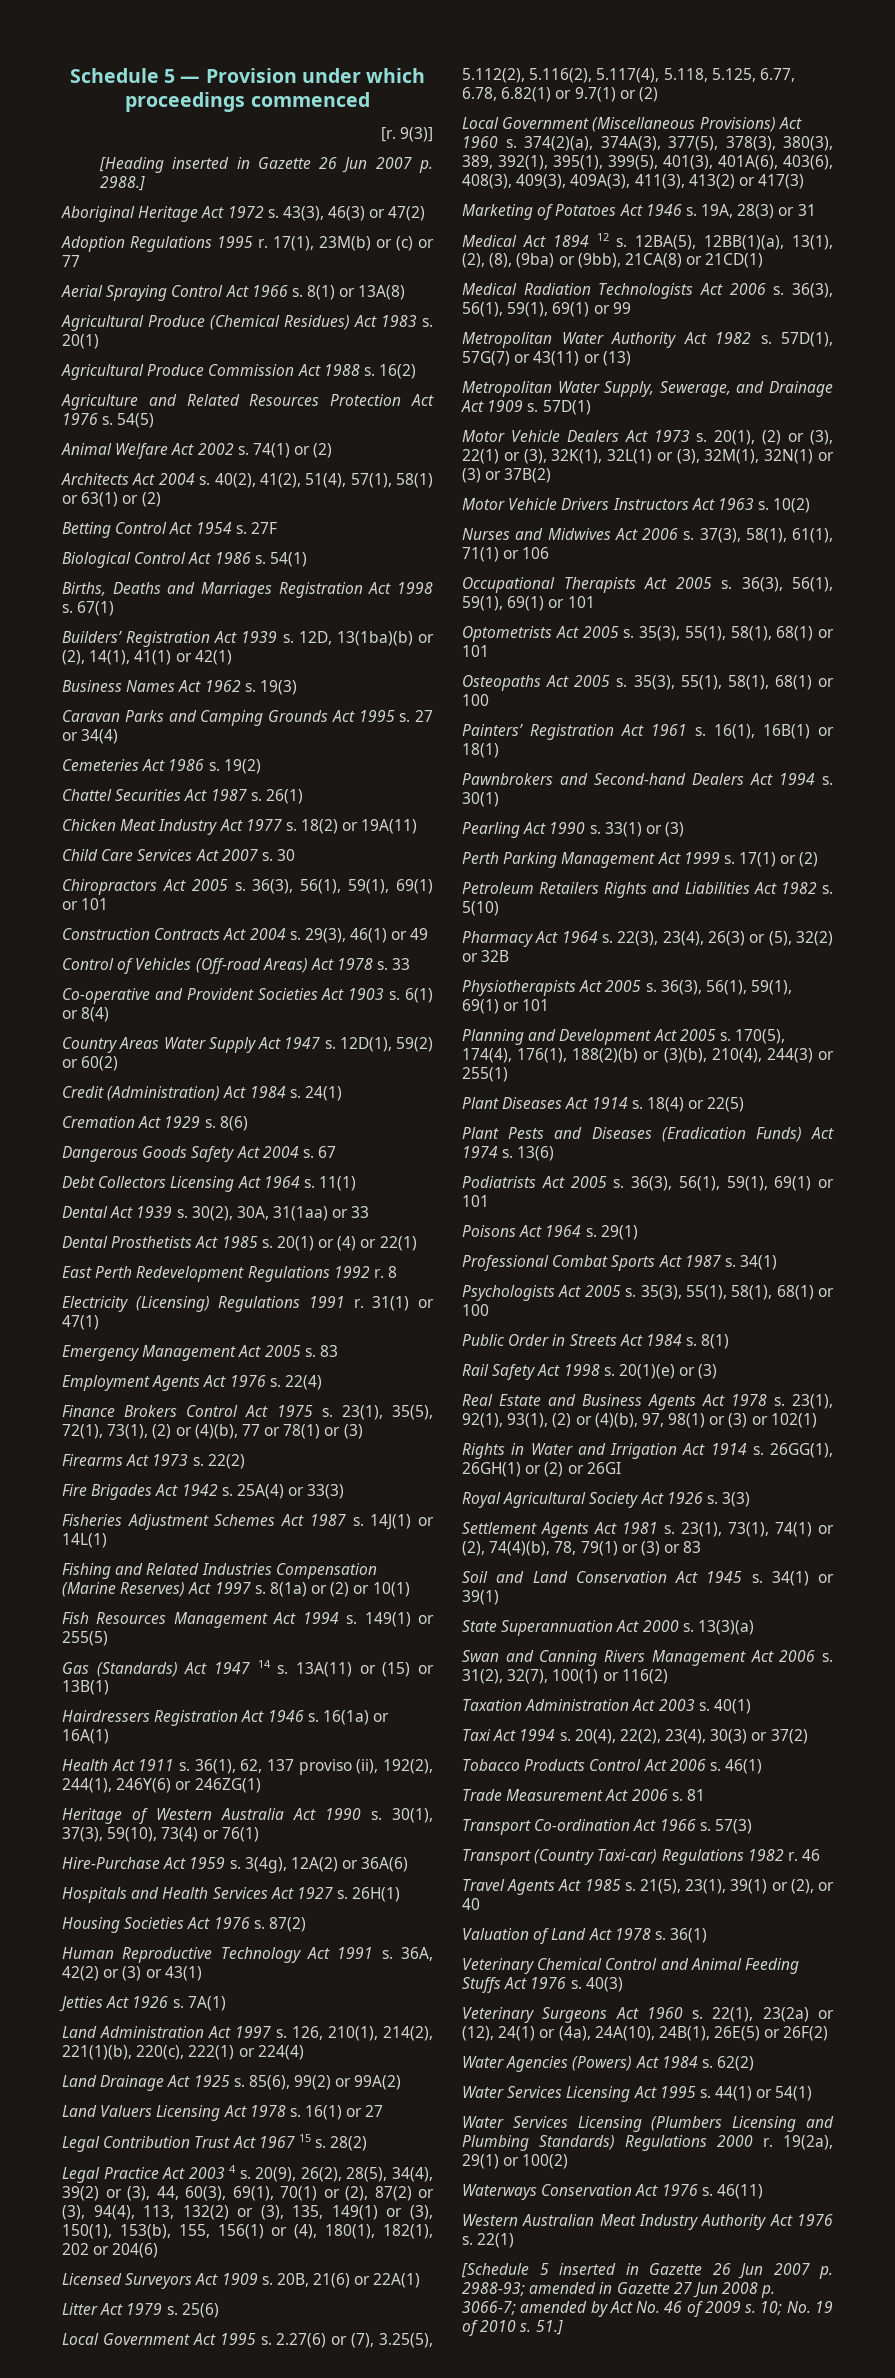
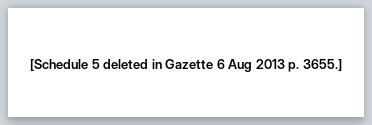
[69,68,426,83] [125,92,370,112] [380,127,433,142] [99,157,433,173] [100,176,146,191] [61,206,426,222] [61,236,434,252] [62,255,80,267] [61,285,406,301] [61,315,433,331] [62,334,99,349] [61,364,417,380] [61,394,434,410] [62,413,155,428] [61,443,333,459] [61,473,433,488] [62,492,161,507] [62,522,277,538] [62,552,307,568] [62,582,433,598] [62,601,115,616] [62,631,434,647] [62,650,232,665] [62,680,297,695] [62,710,433,726] [62,729,119,744] [62,759,261,774] [62,789,303,804] [62,819,418,835] [62,849,296,861] [62,879,433,895] [62,898,109,910] [62,928,429,943] [62,958,411,974] [62,988,433,1004] [62,1007,110,1022] [62,1037,433,1053] [62,1056,119,1071] [62,1086,342,1101] [62,1116,248,1131] [62,1146,337,1162] [62,1176,357,1192] [62,1206,370,1221] [62,1236,417,1251] [62,1266,398,1282] [62,1296,435,1312] [62,1315,99,1330] [62,1345,338,1361] [62,1375,322,1391] [62,1405,434,1420] [62,1424,363,1439] [62,1454,245,1469] [62,1484,345,1500] [62,1514,435,1530] [62,1533,107,1548] [62,1563,377,1579] [62,1582,410,1597] [62,1612,434,1628] [62,1631,108,1646] [62,1660,434,1677] [62,1680,109,1695] [62,1710,390,1726] [62,1729,109,1744] [62,1759,433,1775] [62,1778,261,1793] [62,1808,433,1824] [62,1827,259,1842] [62,1857,409,1873] [62,1887,401,1903] [62,1917,306,1933] [62,1947,433,1963] [62,1966,202,1981] [59,1996,226,2012] [62,2026,433,2041] [62,2045,304,2060] [62,2075,402,2091] [62,2105,384,2121] [62,2134,368,2152] [62,2165,433,2183] [62,2186,434,2201] [62,2205,433,2220] [62,2224,433,2239] [62,2243,159,2258] [62,2273,421,2289] [62,2303,219,2318] [62,2333,433,2348] [462,68,795,83] [462,87,658,102] [462,117,802,132] [462,136,833,151] [462,155,833,170] [462,174,805,189] [462,204,816,220] [462,233,833,250] [462,253,764,268] [462,283,833,299] [462,302,631,317] [462,332,833,348] [462,351,631,366] [462,381,833,397] [461,400,591,415] [462,430,833,445] [462,449,834,464] [462,468,552,483] [462,498,811,513] [462,528,833,543] [462,547,550,562] [462,577,833,593] [462,596,595,611] [462,626,834,642] [462,645,489,657] [462,675,834,691] [462,694,489,706] [462,724,834,740] [462,743,499,758] [462,773,833,785] [462,792,499,807] [462,822,685,838] [462,852,819,868] [462,882,833,898] [462,901,499,916] [462,931,833,947] [462,950,510,962] [462,980,793,996] [462,999,550,1014] [462,1029,786,1045] [462,1048,834,1063] [462,1067,508,1082] [462,1097,745,1112] [462,1127,834,1142] [462,1146,555,1161] [462,1176,834,1191] [462,1195,489,1207] [462,1225,638,1240] [462,1255,778,1271] [462,1285,834,1301] [462,1304,489,1316] [462,1334,730,1349] [462,1364,718,1380] [462,1394,833,1410] [462,1413,817,1428] [462,1443,833,1459] [462,1462,621,1477] [462,1492,751,1508] [462,1522,834,1538] [462,1541,702,1556] [462,1571,834,1586] [462,1590,499,1605] [462,1620,754,1636] [462,1650,833,1666] [462,1669,668,1684] [462,1699,751,1714] [462,1729,808,1744] [462,1759,763,1774] [462,1789,705,1801] [462,1819,752,1835] [462,1849,821,1865] [462,1879,834,1895] [462,1898,480,1910] [462,1928,708,1944] [462,1958,799,1974] [462,1977,623,1993] [462,2007,834,2023] [462,2026,829,2041] [462,2056,755,2072] [462,2086,813,2102] [462,2116,834,2132] [462,2135,833,2151] [462,2154,569,2169] [462,2184,763,2200] [462,2214,833,2230] [462,2233,515,2248] [461,2263,833,2279] [462,2282,776,2298] [462,2301,833,2317] [462,2320,563,2336] Schedule 5 — Provision under which proceedings commenced // [r. 9(3)] // [Heading inserted in Gazette 26 Jun 2007 p. 2988.] // Aboriginal Heritage Act 1972 s. 43(3), 46(3) or 47(2) // Adoption Regulations 1995 r. 17(1), 23M(b) or (c) or 77 // Aerial Spraying Control Act 1966 s. 8(1) or 13A(8) // Agricultural Produce (Chemical Residues) Act 1983 s. 20(1) // Agricultural Produce Commission Act 1988 s. 16(2) // Agriculture and Related Resources Protection Act 1976 s. 54(5) // Animal Welfare Act 2002 s. 74(1) or (2) // Architects Act 2004 s. 40(2), 41(2), 51(4), 57(1), 58(1) or 63(1) or (2) // Betting Control Act 1954 s. 27F // Biological Control Act 1986 s. 54(1) // Births, Deaths and Marriages Registration Act 1998 s. 67(1) // Builders’ Registration Act 1939 s. 12D, 13(1ba)(b) or (2), 14(1), 41(1) or 42(1) // Business Names Act 1962 s. 19(3) // Caravan Parks and Camping Grounds Act 1995 s. 27 or 34(4) // Cemeteries Act 1986 s. 19(2) // Chattel Securities Act 1987 s. 26(1) // Chicken Meat Industry Act 1977 s. 18(2) or 19A(11) // Child Care Services Act 2007 s. 30 // Chiropractors Act 2005 s. 36(3), 56(1), 59(1), 69(1) or 101 // Construction Contracts Act 2004 s. 29(3), 46(1) or 49 // Control of Vehicles (Off-road Areas) Act 1978 s. 33 // Co-operative and Provident Societies Act 1903 s. 6(1) or 8(4) // Country Areas Water Supply Act 1947 s. 12D(1), 59(2) or 60(2) // Credit (Administration) Act 1984 s. 24(1) // Cremation Act 1929 s. 8(6) // Dangerous Goods Safety Act 2004 s. 67 // Debt Collectors Licensing Act 1964 s. 11(1) // Dental Act 1939 s. 30(2), 30A, 31(1aa) or 33 // Dental Prosthetists Act 1985 s. 20(1) or (4) or 22(1) // East Perth Redevelopment Regulations 1992 r. 8 // Electricity (Licensing) Regulations 1991 r. 31(1) or 47(1) // Emergency Management Act 2005 s. 83 // Employment Agents Act 1976 s. 22(4) // Finance Brokers Control Act 1975 s. 23(1), 35(5), 72(1), 73(1), (2) or (4)(b), 77 or 78(1) or (3) // Firearms Act 1973 s. 22(2) // Fire Brigades Act 1942 s. 25A(4) or 33(3) // Fisheries Adjustment Schemes Act 1987 s. 14J(1) or 14L(1) // Fishing and Related Industries Compensation (Marine Reserves) Act 1997 s. 8(1a) or (2) or 10(1) // Fish Resources Management Act 1994 s. 149(1) or 255(5) // Gas (Standards) Act 1947 14 s. 13A(11) or (15) or 13B(1) // Hairdressers Registration Act 1946 s. 16(1a) or 16A(1) // Health Act 1911 s. 36(1), 62, 137 proviso (ii), 192(2), 244(1), 246Y(6) or 246ZG(1) // Heritage of Western Australia Act 1990 s. 30(1), 37(3), 59(10), 73(4) or 76(1) // Hire-Purchase Act 1959 s. 3(4g), 12A(2) or 36A(6) // Hospitals and Health Services Act 1927 s. 26H(1) // Housing Societies Act 1976 s. 87(2) // Human Reproductive Technology Act 1991 s. 36A, 42(2) or (3) or 43(1) // Jetties Act 1926 s. 7A(1) // Land Administration Act 1997 s. 126, 210(1), 214(2), 221(1)(b), 220(c), 222(1) or 224(4) // Land Drainage Act 1925 s. 85(6), 99(2) or 99A(2) // Land Valuers Licensing Act 1978 s. 16(1) or 27 // Legal Contribution Trust Act 1967 15 s. 28(2) // Legal Practice Act 2003 4 s. 20(9), 26(2), 28(5), 34(4), 39(2) or (3), 44, 60(3), 69(1), 70(1) or (2), 87(2) or (3), 94(4), 113, 132(2) or (3), 135, 149(1) or (3), 150(1), 153(b), 155, 156(1) or (4), 180(1), 182(1), 202 or 204(6) // Licensed Surveyors Act 1909 s. 20B, 21(6) or 22A(1) // Litter Act 1979 s. 25(6) // Local Government Act 1995 s. 2.27(6) or (7), 3.25(5), 5.112(2), 5.116(2), 5.117(4), 5.118, 5.125, 6.77, 6.78, 6.82(1) or 9.7(1) or (2) // Local Government (Miscellaneous Provisions) Act 1960 s. 374(2)(a), 374A(3), 377(5), 378(3), 380(3), 389, 392(1), 395(1), 399(5), 401(3), 401A(6), 403(6), 408(3), 409(3), 409A(3), 411(3), 413(2) or 417(3) // Marketing of Potatoes Act 1946 s. 19A, 28(3) or 31 // Medical Act 1894 12 s. 12BA(5), 12BB(1)(a), 13(1), (2), (8), (9ba) or (9bb), 21CA(8) or 21CD(1) // Medical Radiation Technologists Act 2006 s. 36(3), 56(1), 59(1), 69(1) or 99 // Metropolitan Water Authority Act 1982 s. 57D(1), 57G(7) or 43(11) or (13) // Metropolitan Water Supply, Sewerage, and Drainage Act 1909 s. 57D(1) // Motor Vehicle Dealers Act 1973 s. 20(1), (2) or (3), 22(1) or (3), 32K(1), 32L(1) or (3), 32M(1), 32N(1) or (3) or 37B(2) // Motor Vehicle Drivers Instructors Act 1963 s. 10(2) // Nurses and Midwives Act 2006 s. 37(3), 58(1), 61(1), 71(1) or 106 // Occupational Therapists Act 2005 s. 36(3), 56(1), 59(1), 69(1) or 101 // Optometrists Act 2005 s. 35(3), 55(1), 58(1), 68(1) or 101 // Osteopaths Act 2005 s. 35(3), 55(1), 58(1), 68(1) or 100 // Painters’ Registration Act 1961 s. 16(1), 16B(1) or 18(1) // Pawnbrokers and Second-hand Dealers Act 1994 s. 30(1) // Pearling Act 1990 s. 33(1) or (3) // Perth Parking Management Act 1999 s. 17(1) or (2) // Petroleum Retailers Rights and Liabilities Act 1982 s. 5(10) // Pharmacy Act 1964 s. 22(3), 23(4), 26(3) or (5), 32(2) or 32B // Physiotherapists Act 2005 s. 36(3), 56(1), 59(1), 69(1) or 101 // Planning and Development Act 2005 s. 170(5), 174(4), 176(1), 188(2)(b) or (3)(b), 210(4), 244(3) or 255(1) // Plant Diseases Act 1914 s. 18(4) or 22(5) // Plant Pests and Diseases (Eradication Funds) Act 1974 s. 13(6) // Podiatrists Act 2005 s. 36(3), 56(1), 59(1), 69(1) or 101 // Poisons Act 1964 s. 29(1) // Professional Combat Sports Act 1987 s. 34(1) // Psychologists Act 2005 s. 35(3), 55(1), 58(1), 68(1) or 100 // Public Order in Streets Act 1984 s. 8(1) // Rail Safety Act 1998 s. 20(1)(e) or (3) // Real Estate and Business Agents Act 1978 s. 23(1), 92(1), 93(1), (2) or (4)(b), 97, 98(1) or (3) or 102(1) // Rights in Water and Irrigation Act 1914 s. 26GG(1), 26GH(1) or (2) or 26GI // Royal Agricultural Society Act 1926 s. 3(3) // Settlement Agents Act 1981 s. 23(1), 73(1), 74(1) or (2), 74(4)(b), 78, 79(1) or (3) or 83 // Soil and Land Conservation Act 1945 s. 34(1) or 39(1) // State Superannuation Act 2000 s. 13(3)(a) // Swan and Canning Rivers Management Act 2006 s. 31(2), 32(7), 100(1) or 116(2) // Taxation Administration Act 2003 s. 40(1) // Taxi Act 1994 s. 20(4), 22(2), 23(4), 30(3) or 37(2) // Tobacco Products Control Act 2006 s. 46(1) // Trade Measurement Act 2006 s. 81 // Transport Co-ordination Act 1966 s. 57(3) // Transport (Country Taxi-car) Regulations 1982 r. 46 // Travel Agents Act 1985 s. 21(5), 23(1), 39(1) or (2), or 40 // Valuation of Land Act 1978 s. 36(1) // Veterinary Chemical Control and Animal Feeding Stuffs Act 1976 s. 40(3) // Veterinary Surgeons Act 1960 s. 22(1), 23(2a) or (12), 24(1) or (4a), 24A(10), 24B(1), 26E(5) or 26F(2) // Water Agencies (Powers) Act 1984 s. 62(2) // Water Services Licensing Act 1995 s. 44(1) or 54(1) // Water Services Licensing (Plumbers Licensing and Plumbing Standards) Regulations 2000 r. 19(2a), 29(1) or 100(2) // Waterways Conservation Act 1976 s. 46(11) // Western Australian Meat Industry Authority Act 1976 s. 22(1) // [Schedule 5 inserted in Gazette 26 Jun 2007 p. 2988-93; amended in Gazette 27 Jun 2008 p. 3066-7; amended by Act No. 46 of 2009 s. 10; No. 19 of 2010 s. 51.] -> [30,59,342,72] [Schedule 5 deleted in Gazette 6 Aug 2013 p. 3655.]

